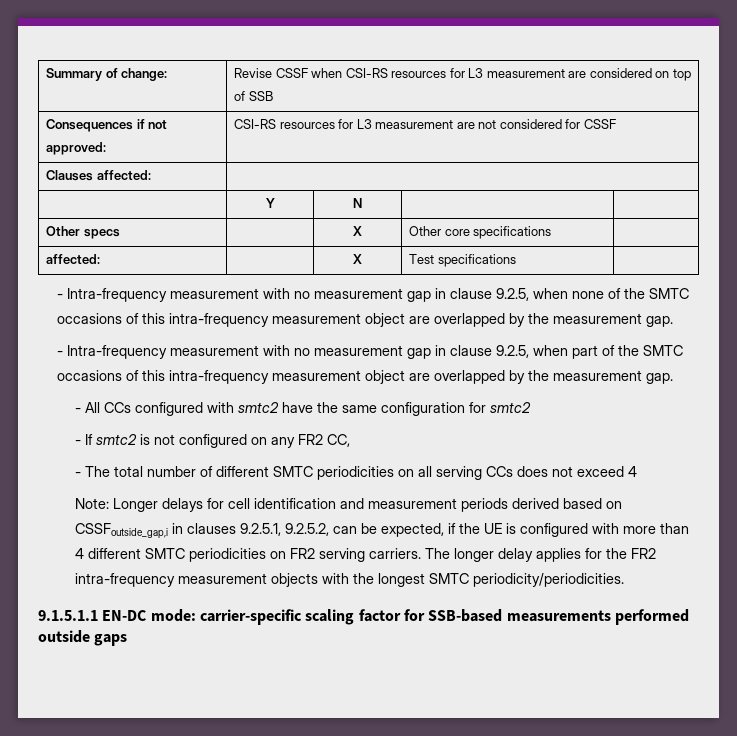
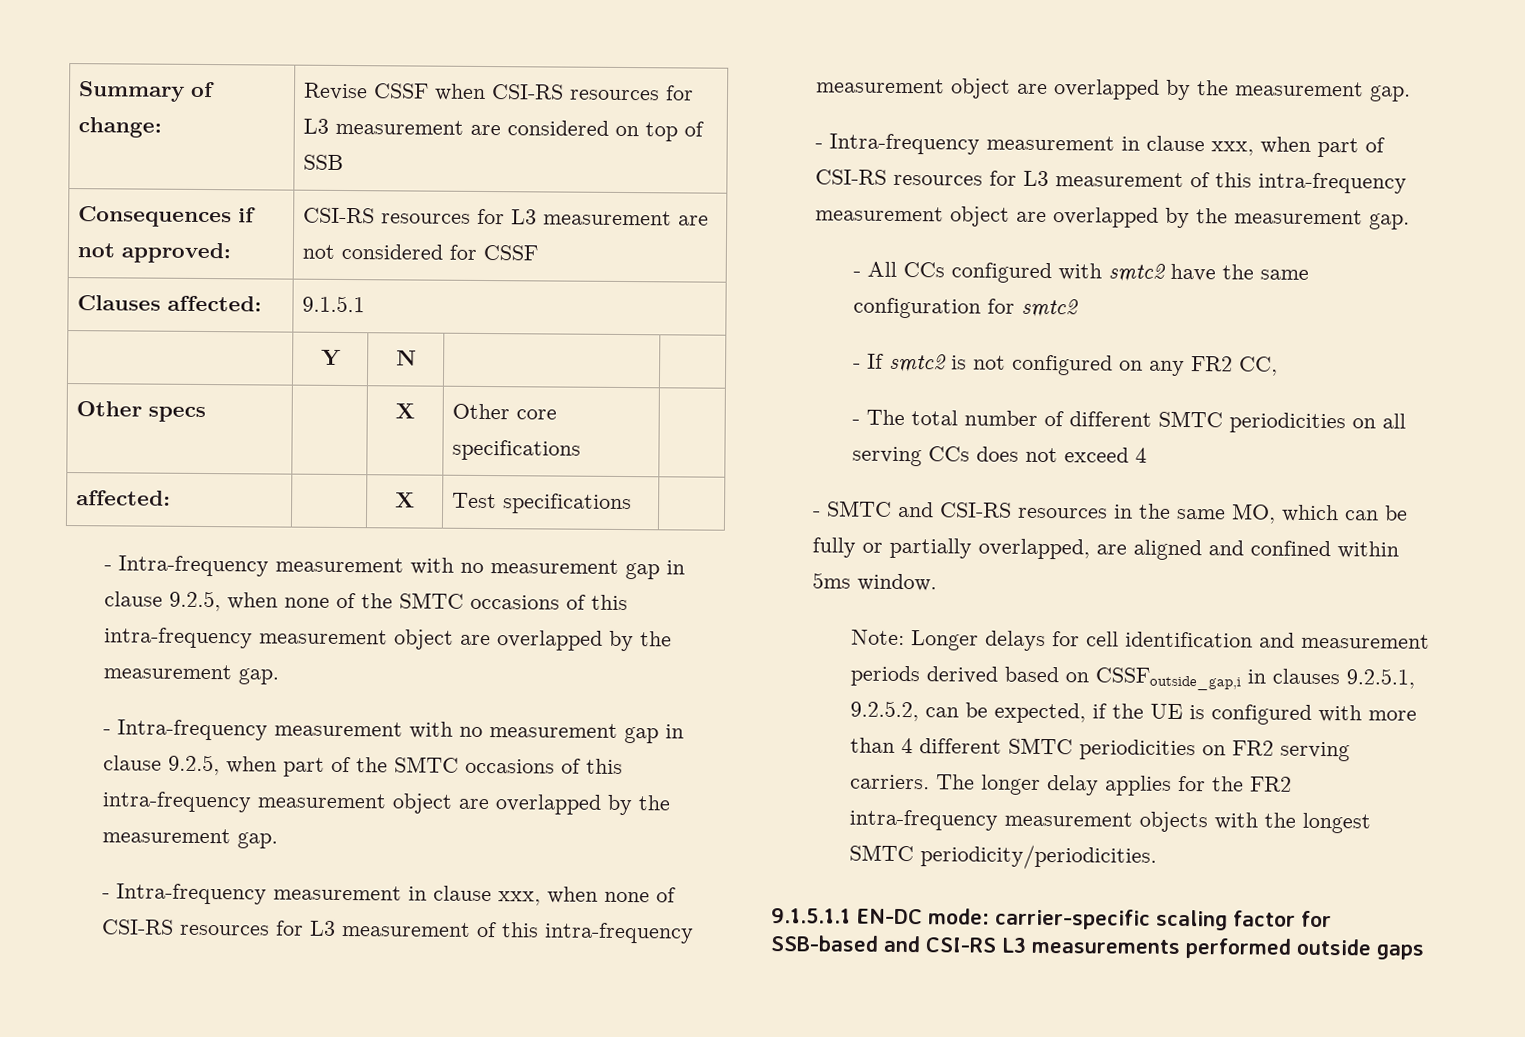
(151, 175) none -> [301,295,365,313] 9.1.5.1
(673, 378) none -> [102,883,677,906] [102,919,695,944] [816,78,1412,102] [815,133,1386,158] [815,169,1408,194] [815,206,1411,230] // - Intra-frequency measurement in clause xxx, when none of CSI-RS resources for L3 measurement of this intra-frequency measurement object are overlapped by the measurement gap. // - Intra-frequency measurement in clause xxx, when part of CSI-RS resources for L3 measurement of this intra-frequency measurement object are overlapped by the measurement gap.
(638, 471) none -> [813,500,1409,524] [812,537,1400,561] [812,572,938,592] // - SMTC and CSI-RS resources in the same MO, which can be fully or partially overlapped, are aligned and confined within 5ms window.
(503, 615) none -> [883,935,1027,953] and CSI-RS L3

